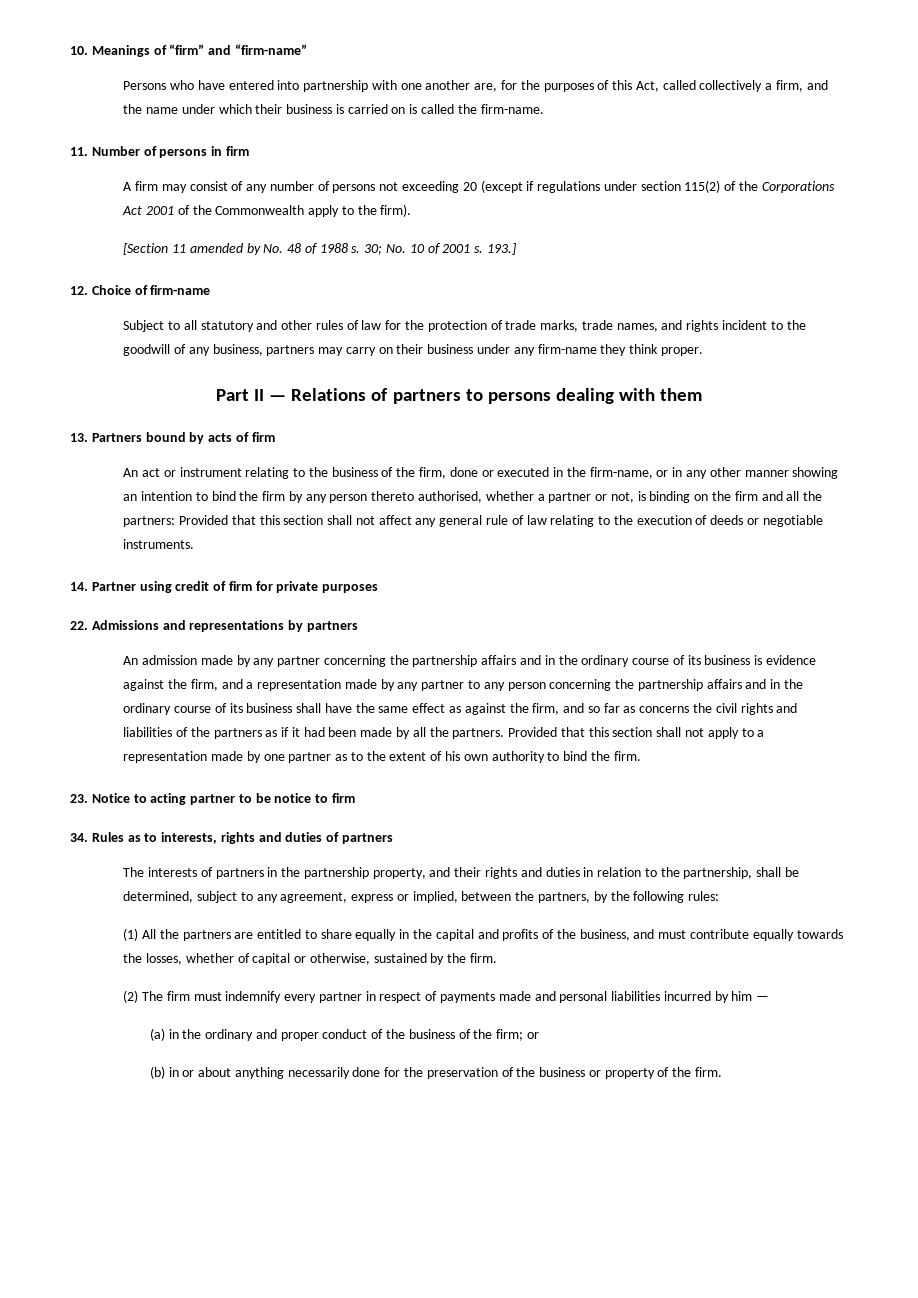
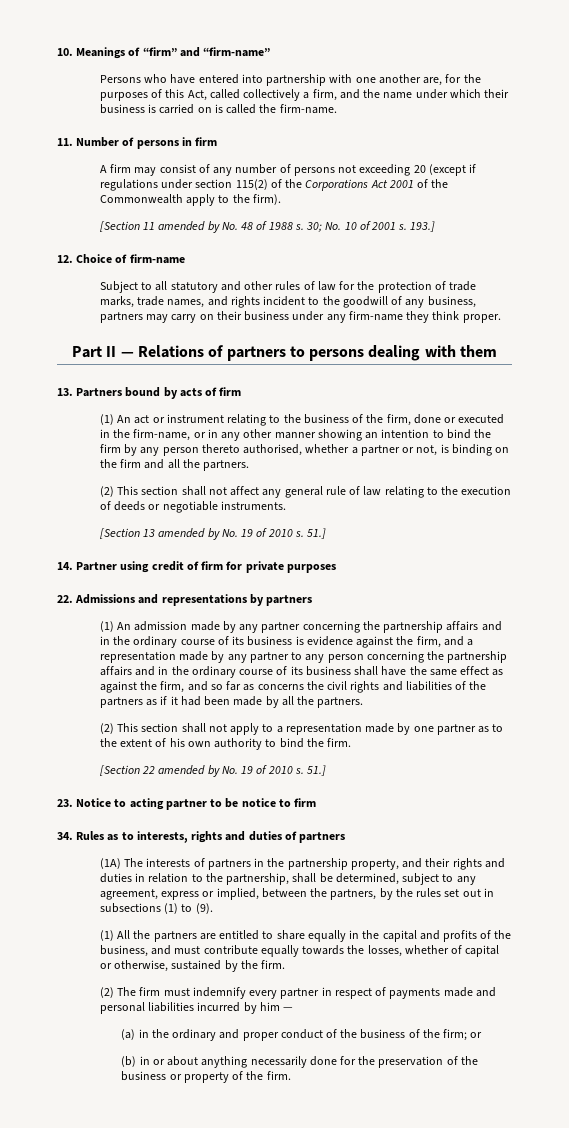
(275, 437) none -> [99,414,114,425] (1)
[123,515,280,527] partners: Provided that this -> [203,460,250,471] [99,486,139,497] partners. // (2) This
(195, 544) none -> [99,528,327,540] // [Section 13 amended by No. 19 of 2010 s. 51.]
(358, 626) none -> [99,621,114,632] (1)
[508,727,609,737] Provided that this -> [99,723,139,734] // (2) This
(641, 756) none -> [99,765,327,777] // [Section 22 amended by No. 19 of 2010 s. 51.]
(394, 838) none -> [99,858,121,869] (1A)
[633,891,720,903] following rules: -> [416,888,494,897] [99,903,213,914] rules set out in subsections (1) to (9).

